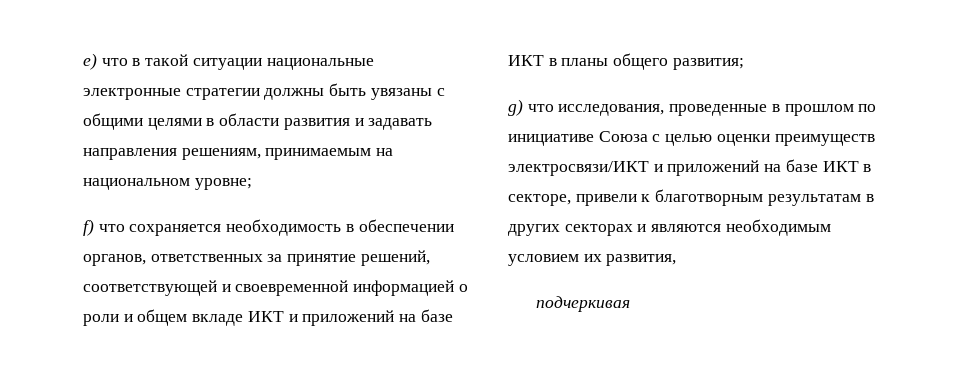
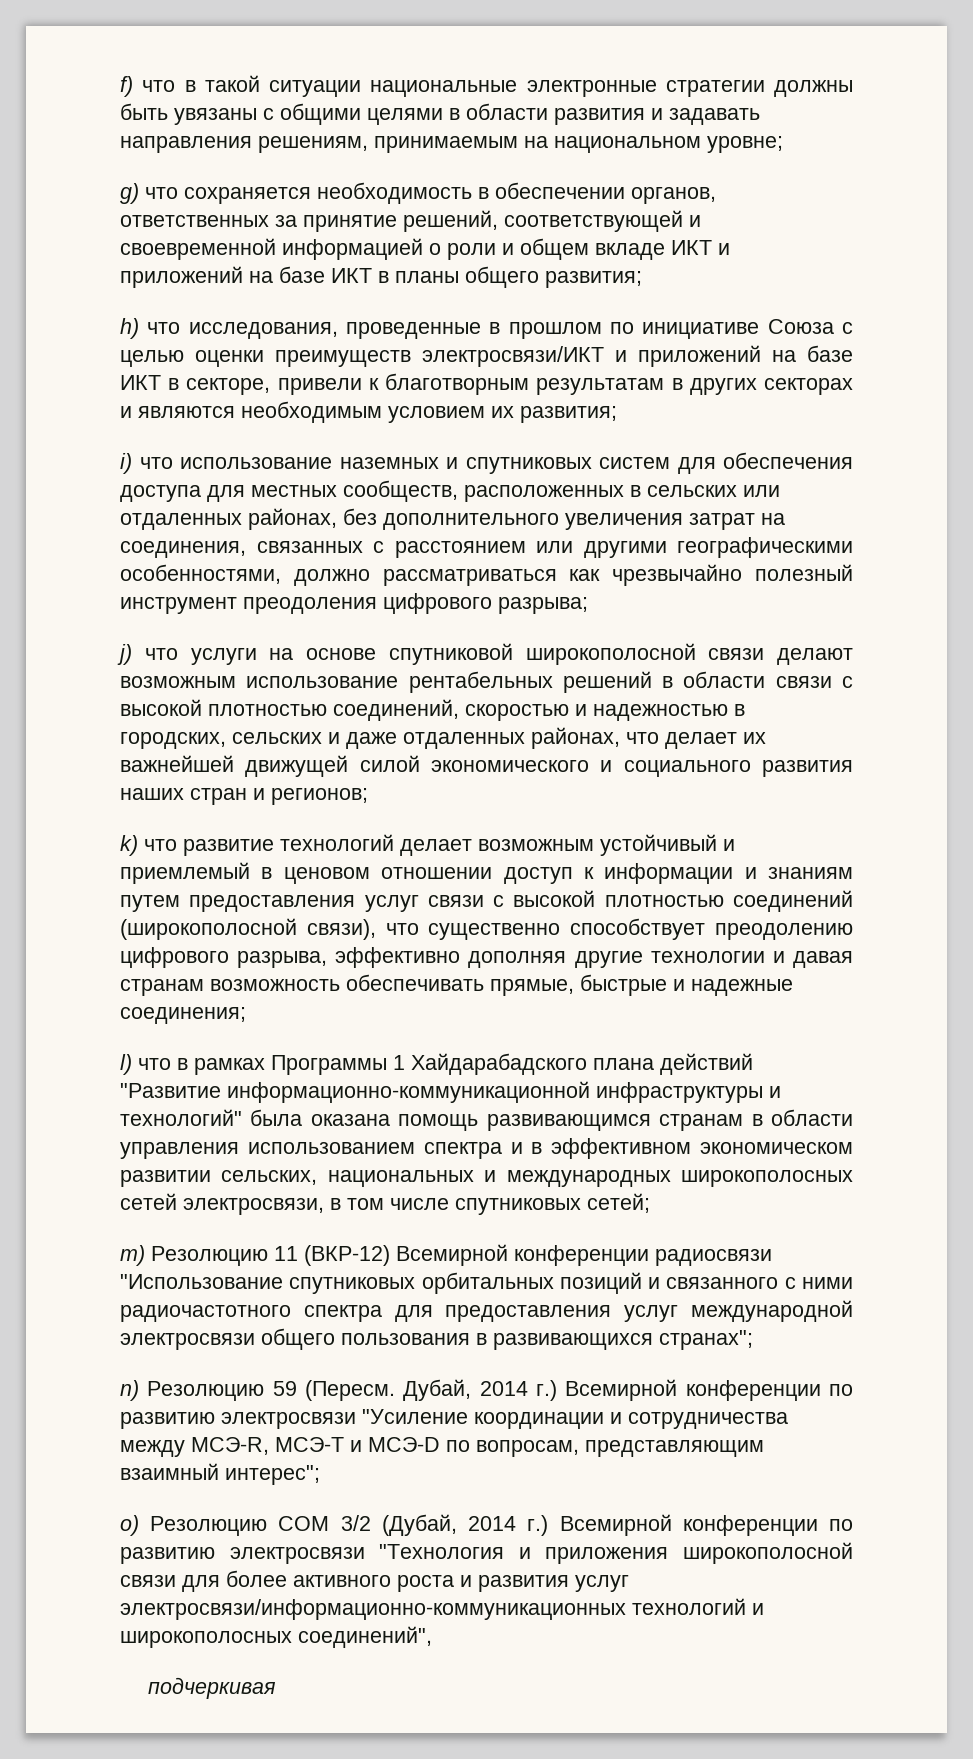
[83,53,97,70] е) -> [120,76,133,97] f)
[83,219,94,236] f) -> [120,183,139,204] g)
[508,99,523,116] g) -> [120,318,139,339] h)
[606,254,677,266] развития, -> [520,406,617,423] [120,452,853,474] [120,480,780,502] [120,508,785,530] [120,537,853,558] [120,564,853,586] [120,593,588,614] [117,643,853,665] [120,671,854,693] [120,699,745,721] [120,727,766,749] [120,755,853,777] [120,788,368,805] [120,834,735,856] [120,862,853,884] [120,890,853,912] [120,918,853,940] [120,947,853,968] [120,974,793,996] [120,1007,246,1024] [120,1053,753,1075] [120,1081,781,1103] [120,1109,854,1131] [120,1138,853,1159] [120,1170,853,1187] [120,1193,650,1215] [120,1244,772,1266] [120,1272,854,1294] [120,1300,853,1322] [120,1328,753,1350] [120,1379,853,1401] [120,1409,788,1429] [120,1437,764,1457] [120,1463,320,1485] [120,1514,853,1536] [120,1542,854,1564] [120,1570,629,1592] [120,1598,764,1620] [120,1626,432,1648] развития; // i) что использование наземных и спутниковых систем для обеспечения доступа для местных сообществ, расположенных в сельских или отдаленных районах, без дополнительного увеличения затрат на соединения, связанных с расстоянием или другими географическими особенностями, должно рассматриваться как чрезвычайно полезный инструмент преодоления цифрового разрыва; // j) что услуги на основе спутниковой широкополосной связи делают возможным использование рентабельных решений в области связи с высокой плотностью соединений, скоростью и надежностью в городских, сельских и даже отдаленных районах, что делает их важнейшей движущей силой экономического и социального развития наших стран и регионов; // k) что развитие технологий делает возможным устойчивый и приемлемый в ценовом отношении доступ к информации и знаниям путем предоставления услуг связи с высокой плотностью соединений (широкополосной связи), что существенно способствует преодолению цифрового разрыва, эффективно дополняя другие технологии и давая странам возможность обеспечивать прямые, быстрые и надежные соединения; // l) что в рамках Программы 1 Хайдарабадского плана действий "Развитие информационно-коммуникационной инфраструктуры и технологий" была оказана помощь развивающимся странам в области управления использованием спектра и в эффективном экономическом развитии сельских, национальных и международных широкополосных сетей электросвязи, в том числе спутниковых сетей; // m) Резолюцию 11 (ВКР-12) Всемирной конференции радиосвязи "Использование спутниковых орбитальных позиций и связанного с ними радиочастотного спектра для предоставления услуг международной электросвязи общего пользования в развивающихся странах"; // n) Резолюцию 59 (Пересм. Дубай, 2014 г.) Всемирной конференции по развитию электросвязи "Усиление координации и сотрудничества между МСЭ-R, МСЭ-T и МСЭ-D по вопросам, представляющим взаимный интерес"; // o) Резолюцию COM 3/2 (Дубай, 2014 г.) Всемирной конференции по развитию электросвязи "Технология и приложения широкополосной связи для более активного роста и развития услуг электросвязи/информационно-коммуникационных технологий и широкополосных соединений",

